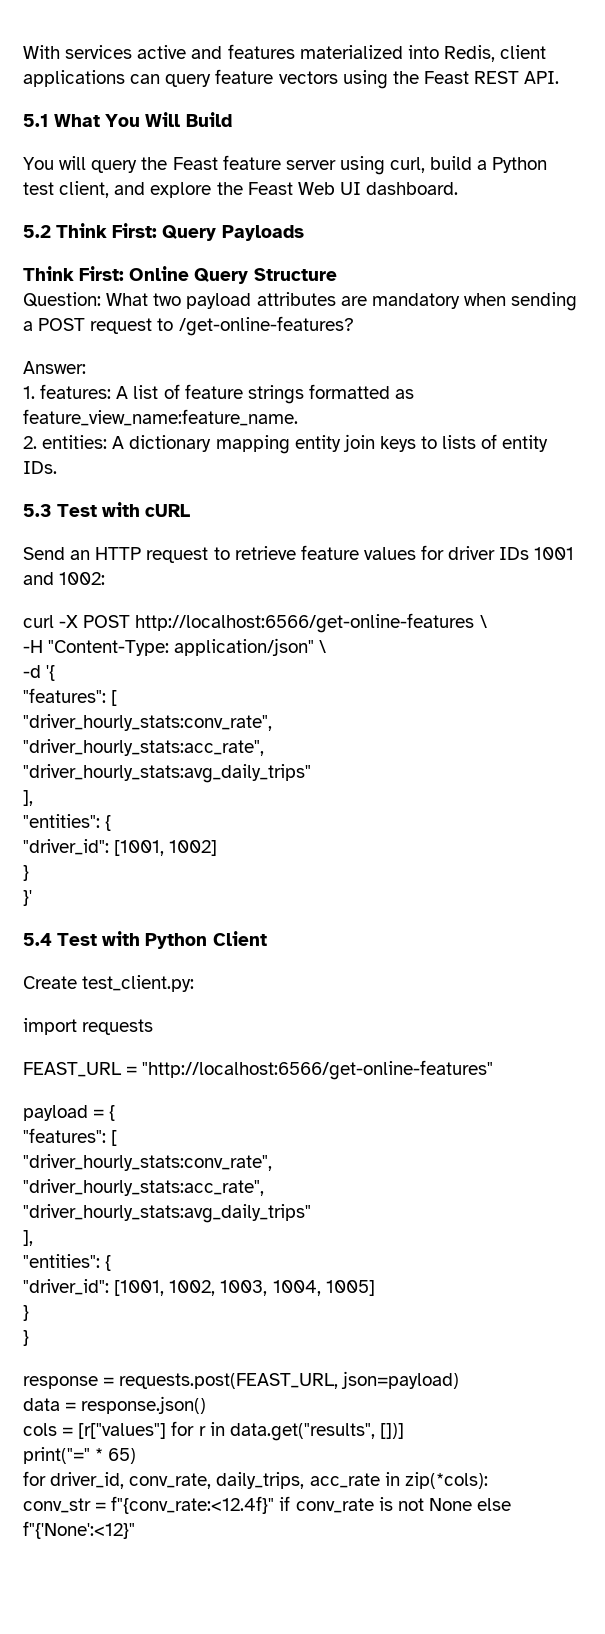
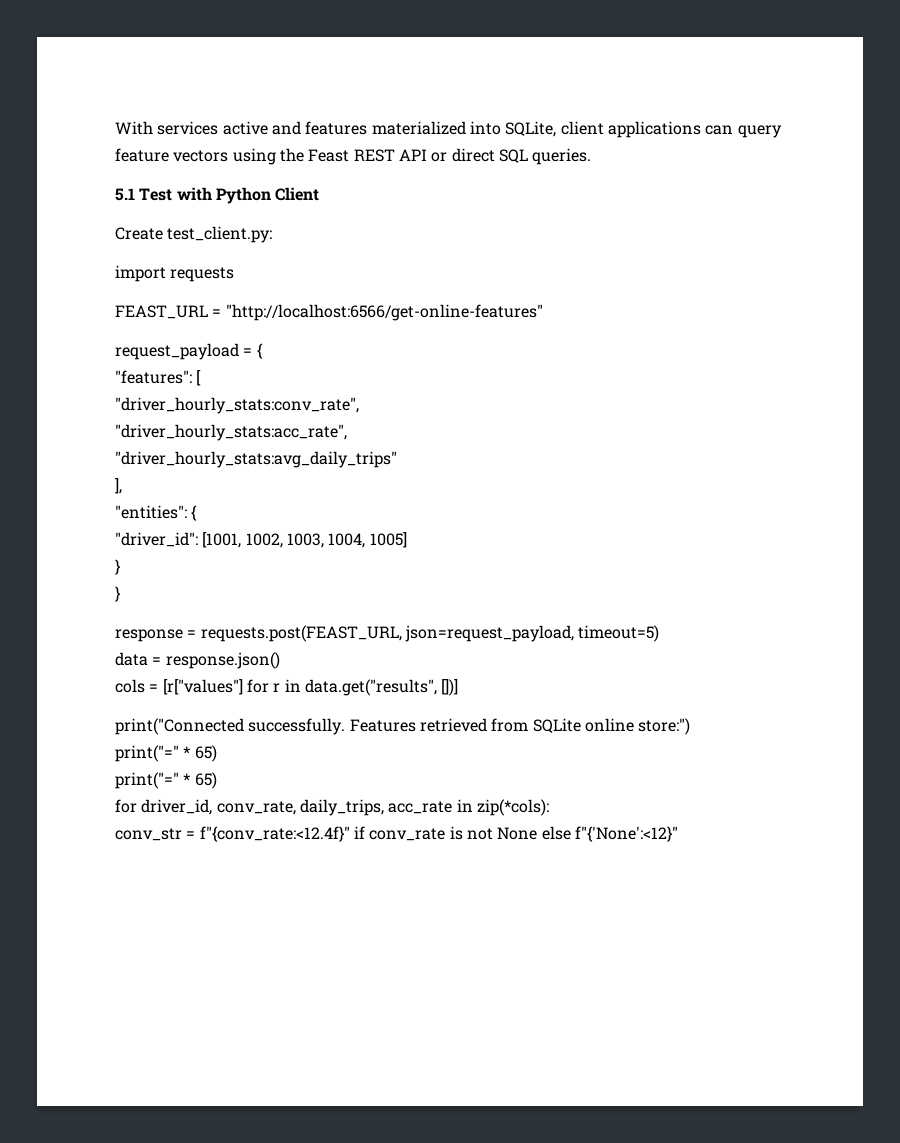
[443,45,495,62] Redis, -> [505,121,557,137] SQLite,
[524,71,560,84] [23,112,232,127] [23,155,548,175] [23,181,459,198] [23,223,304,241] [23,266,337,284] [23,292,578,311] [23,316,354,336] [23,361,86,374] [23,384,415,404] [23,409,298,426] [23,434,549,454] [23,461,57,474] [23,502,191,517] [23,545,575,563] [23,572,106,585] [23,613,487,633] [23,638,327,656] [23,665,56,681] [23,688,118,706] [23,714,272,731] [23,739,264,756] [23,764,311,783] [23,790,33,806] [23,814,112,831] [23,839,218,856] [23,865,29,881] [23,890,32,906] [23,933,52,946] API. // 5.1 What You Will Build // You will query the Feast feature server using curl, build a Python test client, and explore the Feast Web UI dashboard. // 5.2 Think First: Query Payloads // Think First: Online Query Structure // Question: What two payload attributes are mandatory when sending a POST request to /get-online-features? // Answer: // 1. features: A list of feature strings formatted as feature_view_name:feature_name. // 2. entities: A dictionary mapping entity join keys to lists of entity IDs. // 5.3 Test with cURL // Send an HTTP request to retrieve feature values for driver IDs 1001 and 1002: // curl -X POST http://localhost:6566/get-online-features \ // -H "Content-Type: application/json" \ // -d '{ // "features": [ // "driver_hourly_stats:conv_rate", // "driver_hourly_stats:acc_rate", // "driver_hourly_stats:avg_daily_trips" // ], // "entities": { // "driver_id": [1001, 1002] // } // }' // 5.4 -> [398,148,592,165] [115,188,135,201] API or direct SQL queries. // 5.1
[23,1105,88,1121] payload -> [115,343,239,360] request_payload
[341,1371,460,1389] json=payload) -> [404,625,660,642] json=request_payload, timeout=5)
(404, 1431) none -> [115,718,691,735] [115,745,217,762] // print("Connected successfully. Features retrieved from SQLite online store:") // print("=" * 65)

